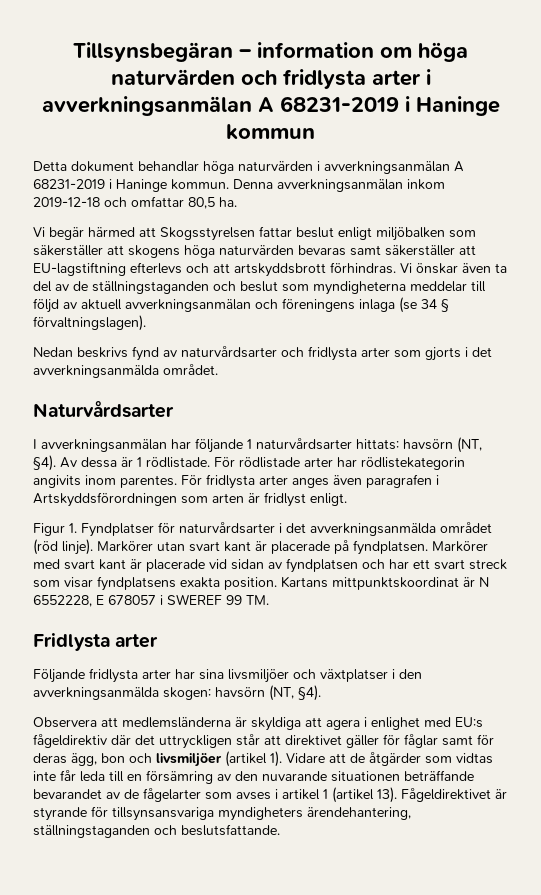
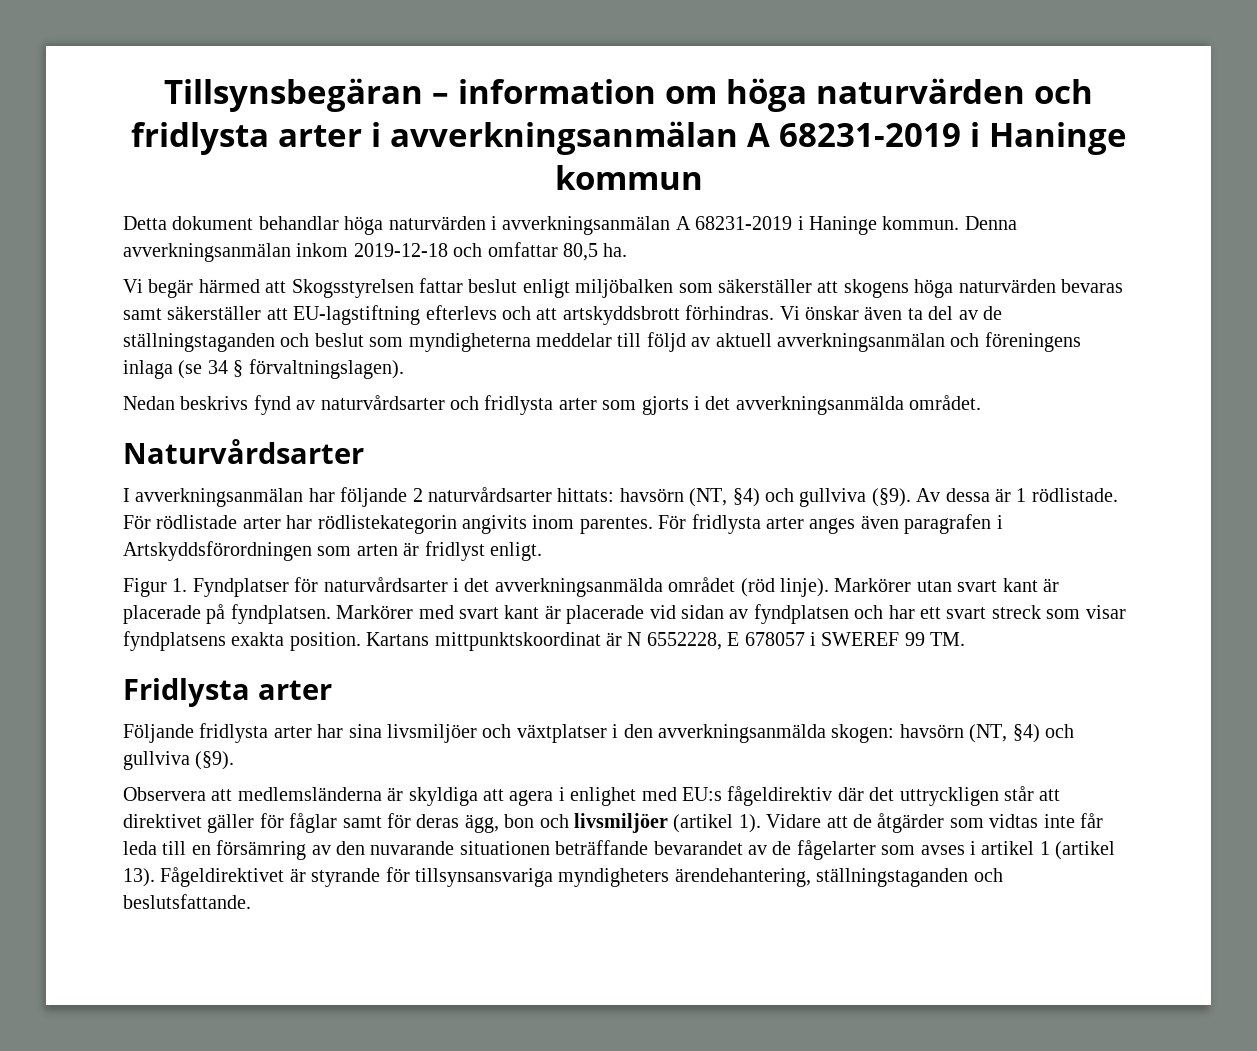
[247,439,252,449] 1 -> [412,488,423,502] 2
[33,455,56,471] §4). -> [732,488,911,507] §4) och gullviva (§9).
[298,685,321,701] §4). -> [1012,724,1074,743] [123,751,235,770] §4) och gullviva (§9).

